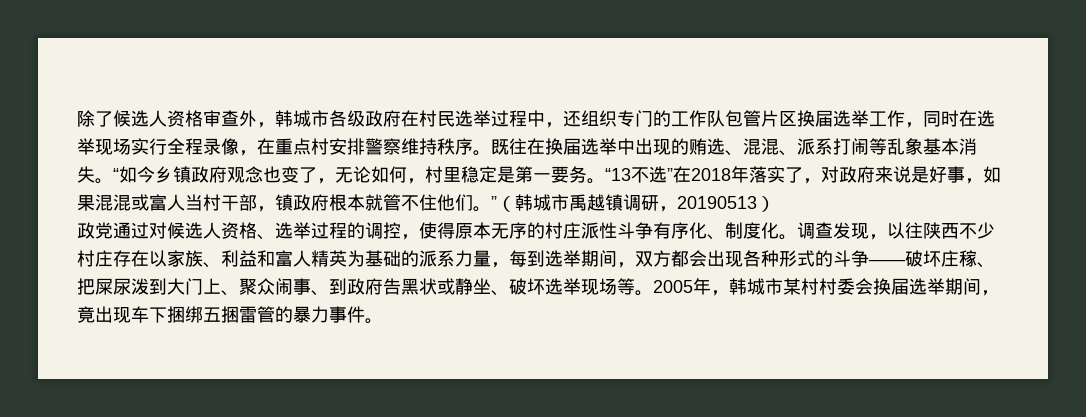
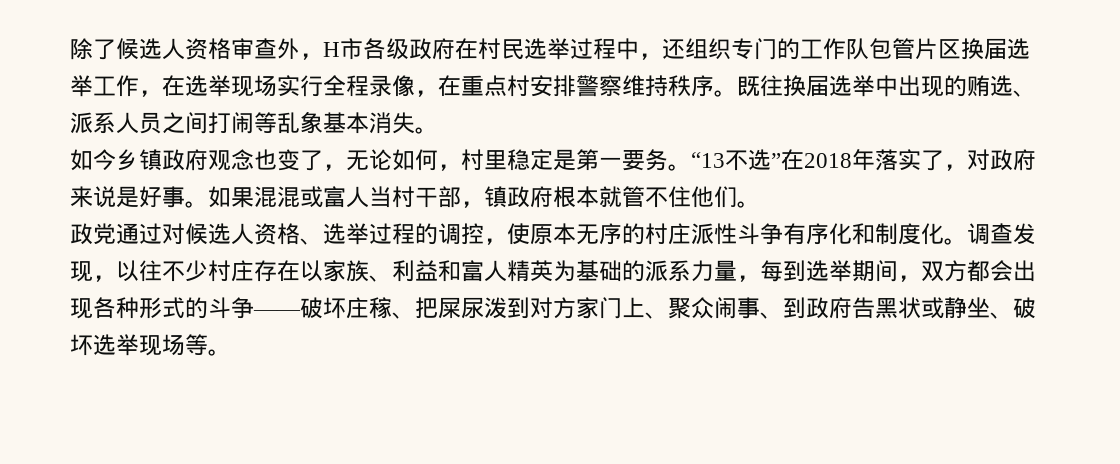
[275,110,311,127] 韩城 -> [323,42,340,57] H
[923,110,959,127] 同时 -> (162, 93) none
[527,138,545,155] 在 -> (783, 86) none
[743,138,833,156] 混混、派系 -> [70,112,208,134] 派系人员之间
[113,168,119,181] “ -> (438, 130) //
[965,178,983,184] ， -> [185,201,208,208] 。
[491,194,775,212] ”（韩城市禹越镇调研，20190513） -> (760, 204) none
[437,222,455,239] 得 -> (530, 234) none
[707,234,725,240] 、 -> [852,223,875,245] 和
[923,222,959,239] 陕西 -> (162, 271) none
[167,278,185,295] 大 -> [530,297,599,319] 对方家
[653,278,999,296] [77,306,383,324] 2005年，韩城市某村村委会换届选举期间，竟出现车下捆绑五捆雷管的暴力事件。 -> (231, 352) none

